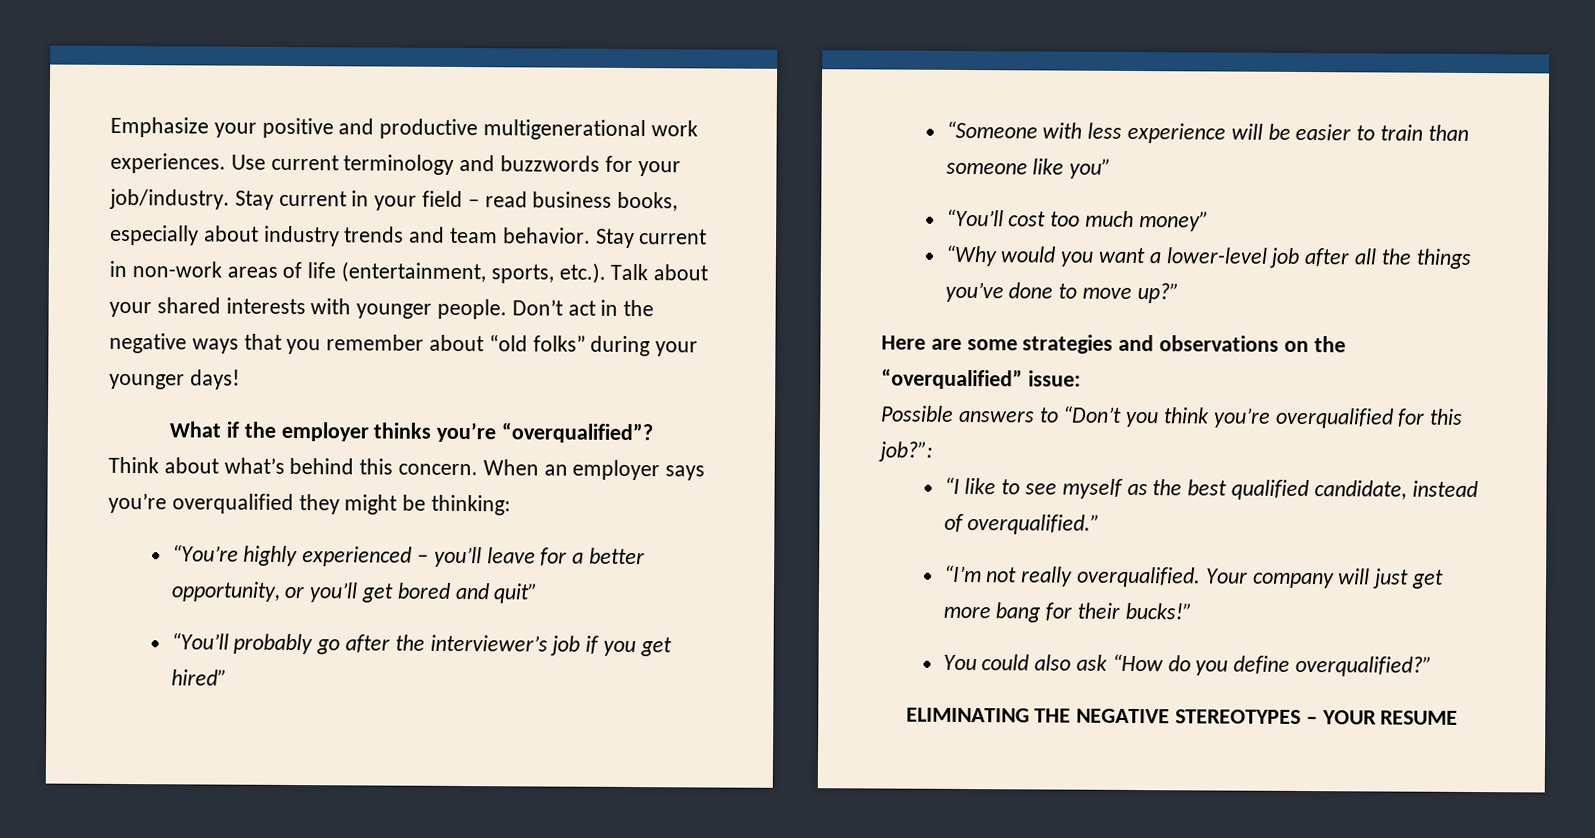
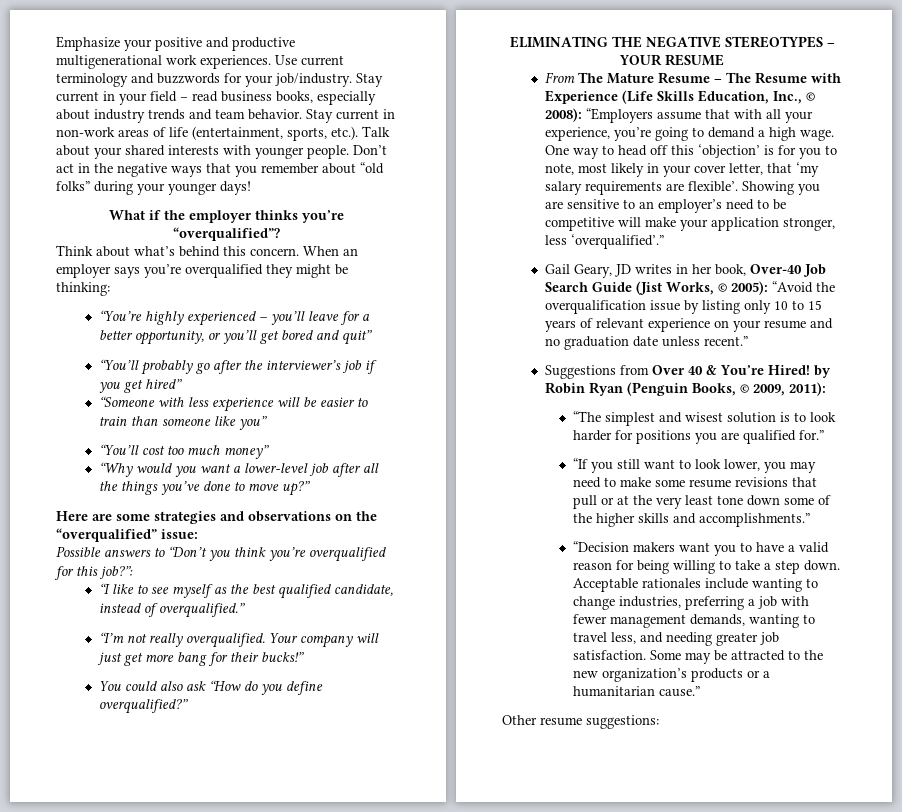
(1459, 717) none -> [545,72,842,84] [545,90,816,104] [545,108,814,123] [545,127,835,141] [545,144,838,159] [545,162,820,177] [545,181,821,195] [545,199,787,213] [545,217,836,231] [545,234,665,249] [545,264,827,278] [545,281,836,295] [545,300,823,314] [545,318,834,332] [545,336,749,350] [545,365,832,379] [545,382,827,396] [572,411,836,426] [572,430,824,444] [572,458,816,473] [572,477,817,488] [572,495,831,509] [572,513,810,527] [572,541,829,556] [572,560,840,574] [572,578,818,592] [572,596,809,610] [572,614,815,628] [572,632,779,646] [572,650,823,664] [572,668,770,682] [572,686,700,697] [502,715,659,729] // From The Mature Resume – The Resume with Experience (Life Skills Education, Inc., © 2008): “Employers assume that with all your experience, you’re going to demand a high wage. One way to head off this ‘objection’ is for you to note, most likely in your cover letter, that ‘my salary requirements are flexible’. Showing you are sensitive to an employer’s need to be competitive will make your application stronger, less ‘overqualified’.” // Gail Geary, JD writes in her book, Over-40 Job Search Guide (Jist Works, © 2005): “Avoid the overqualification issue by listing only 10 to 15 years of relevant experience on your resume and no graduation date unless recent.” // Suggestions from Over 40 & You’re Hired! by Robin Ryan (Penguin Books, © 2009, 2011): // “The simplest and wisest solution is to look harder for positions you are qualified for.” // “If you still want to look lower, you may need to make some resume revisions that pull or at the very least tone down some of the higher skills and accomplishments.” // “Decision makers want you to have a valid reason for being willing to take a step down. Acceptable rationales include wanting to change industries, preferring a job with fewer management demands, wanting to travel less, and needing greater job satisfaction. Some may be attracted to the new organization’s products or a humanitarian cause.” // Other resume suggestions:

